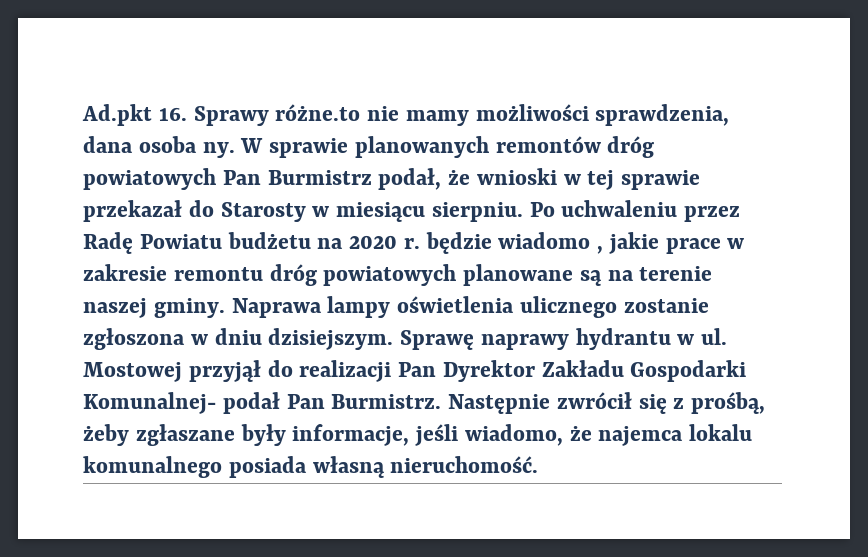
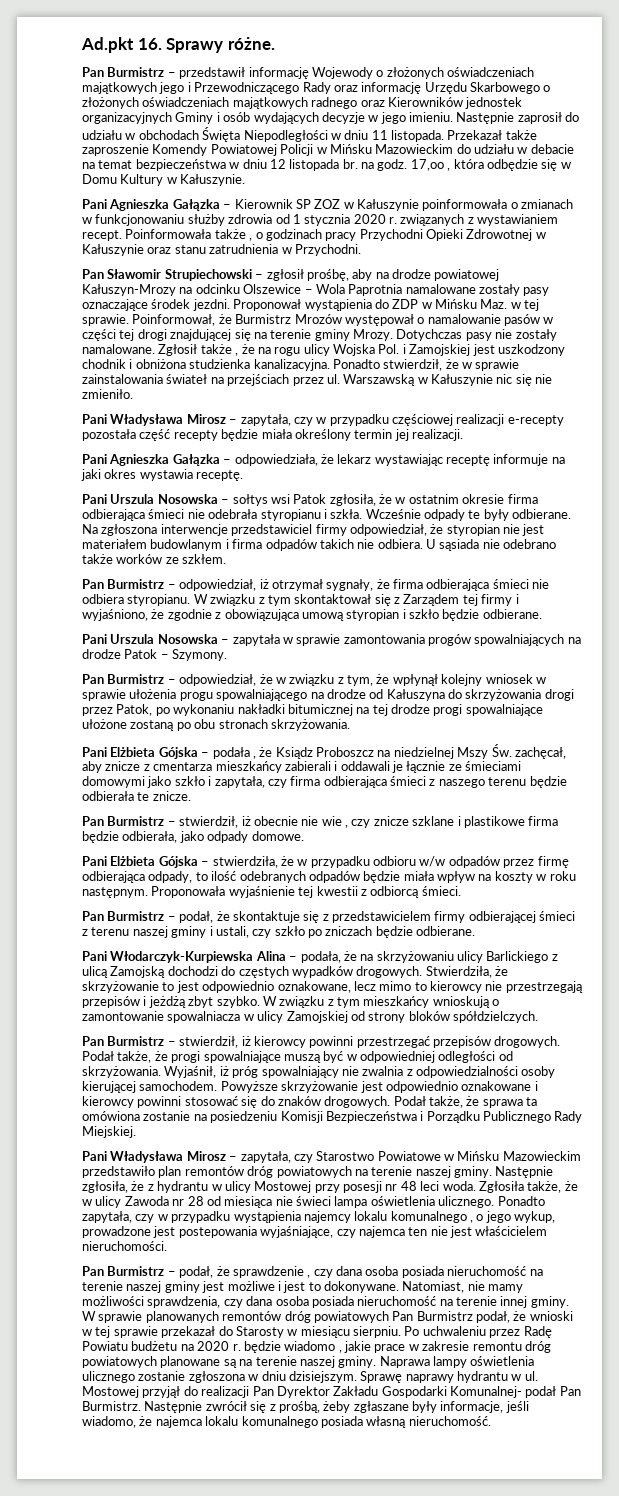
[275,104,361,121] różne.to -> [227,37,275,50] [82,67,534,79] [82,82,551,94] [82,97,523,109] [82,112,580,124] [82,127,537,142] [82,144,574,156] [82,159,571,171] [82,174,246,186] [82,199,574,211] [82,214,559,226] [82,229,546,241] [82,244,361,256] [82,269,500,281] [82,284,550,296] [82,299,540,311] [82,314,554,326] [82,329,557,341] [82,344,565,356] [82,359,520,371] [82,374,553,386] [82,389,133,399] [82,414,564,426] [82,429,463,441] [82,454,565,466] [81,469,244,481] [82,494,538,506] [82,509,572,521] [82,524,545,536] [82,539,557,551] [82,554,227,564] [82,579,550,591] [82,594,519,606] [82,609,542,621] [82,634,581,646] [82,649,228,661] [82,674,546,686] [82,689,574,701] [82,704,543,716] [82,719,350,731] [82,744,566,759] [82,761,522,773] [82,776,567,788] [82,791,191,801] [82,816,559,828] [82,831,304,843] [82,856,569,868] [82,871,576,883] [82,886,461,898] [82,911,576,923] [82,926,476,938] [82,951,558,963] [82,966,508,978] [82,981,583,993] [82,996,500,1008] [82,1011,538,1023] [82,1036,561,1048] [82,1051,513,1063] [82,1066,556,1078] [82,1081,538,1093] [82,1096,538,1108] [82,1111,583,1123] [82,1126,136,1138] [82,1151,581,1163] [82,1166,554,1178] [82,1181,578,1193] [82,1196,545,1208] [82,1211,556,1223] [82,1226,548,1238] [82,1241,167,1251] [82,1266,543,1278] [82,1281,465,1293] różne. // Pan Burmistrz – przedstawił informację Wojewody o złożonych oświadczeniach majątkowych jego i Przewodniczącego Rady oraz informację Urzędu Skarbowego o złożonych oświadczeniach majątkowych radnego oraz Kierowników jednostek organizacyjnych Gminy i osób wydających decyzje w jego imieniu. Następnie zaprosił do udziału w obchodach Święta Niepodległości w dniu 11 listopada. Przekazał także zaproszenie Komendy Powiatowej Policji w Mińsku Mazowieckim do udziału w debacie na temat bezpieczeństwa w dniu 12 listopada br. na godz. 17,oo , która odbędzie się w Domu Kultury w Kałuszynie. // Pani Agnieszka Gałązka – Kierownik SP ZOZ w Kałuszynie poinformowała o zmianach w funkcjonowaniu służby zdrowia od 1 stycznia 2020 r. związanych z wystawianiem recept. Poinformowała także , o godzinach pracy Przychodni Opieki Zdrowotnej w Kałuszynie oraz stanu zatrudnienia w Przychodni. // Pan Sławomir Strupiechowski – zgłosił prośbę, aby na drodze powiatowej Kałuszyn-Mrozy na odcinku Olszewice – Wola Paprotnia namalowane zostały pasy oznaczające środek jezdni. Proponował wystąpienia do ZDP w Mińsku Maz. w tej sprawie. Poinformował, że Burmistrz Mrozów występował o namalowanie pasów w części tej drogi znajdującej się na terenie gminy Mrozy. Dotychczas pasy nie zostały namalowane. Zgłosił także , że na rogu ulicy Wojska Pol. i Zamojskiej jest uszkodzony chodnik i obniżona studzienka kanalizacyjna. Ponadto stwierdził, że w sprawie zainstalowania świateł na przejściach przez ul. Warszawską w Kałuszynie nic się nie zmieniło. // Pani Władysława Mirosz – zapytała, czy w przypadku częściowej realizacji e-recepty pozostała część recepty będzie miała określony termin jej realizacji. // Pani Agnieszka Gałązka – odpowiedziała, że lekarz wystawiając receptę informuje na jaki okres wystawia receptę. // Pani Urszula Nosowska – sołtys wsi Patok zgłosiła, że w ostatnim okresie firma odbierająca śmieci nie odebrała styropianu i szkła. Wcześnie odpady te były odbierane. Na zgłoszona interwencje przedstawiciel firmy odpowiedział, że styropian nie jest materiałem budowlanym i firma odpadów takich nie odbiera. U sąsiada nie odebrano także worków ze szkłem. // Pan Burmistrz – odpowiedział, iż otrzymał sygnały, że firma odbierająca śmieci nie odbiera styropianu. W związku z tym skontaktował się z Zarządem tej firmy i wyjaśniono, że zgodnie z obowiązująca umową styropian i szkło będzie odbierane. // Pani Urszula Nosowska – zapytała w sprawie zamontowania progów spowalniających na drodze Patok – Szymony. // Pan Burmistrz – odpowiedział, że w związku z tym, że wpłynął kolejny wniosek w sprawie ułożenia progu spowalniającego na drodze od Kałuszyna do skrzyżowania drogi przez Patok, po wykonaniu nakładki bitumicznej na tej drodze progi spowalniające ułożone zostaną po obu stronach skrzyżowania. // Pani Elżbieta Gójska – podała , że Ksiądz Proboszcz na niedzielnej Mszy Św. zachęcał, aby znicze z cmentarza mieszkańcy zabierali i oddawali je łącznie ze śmieciami domowymi jako szkło i zapytała, czy firma odbierająca śmieci z naszego terenu będzie odbierała te znicze. // Pan Burmistrz – stwierdził, iż obecnie nie wie , czy znicze szklane i plastikowe firma będzie odbierała, jako odpady domowe. // Pani Elżbieta Gójska – stwierdziła, że w przypadku odbioru w/w odpadów przez firmę odbierająca odpady, to ilość odebranych odpadów będzie miała wpływ na koszty w roku następnym. Proponowała wyjaśnienie tej kwestii z odbiorcą śmieci. // Pan Burmistrz – podał, że skontaktuje się z przedstawicielem firmy odbierającej śmieci z terenu naszej gminy i ustali, czy szkło po zniczach będzie odbierane. // Pani Włodarczyk-Kurpiewska Alina – podała, że na skrzyżowaniu ulicy Barlickiego z ulicą Zamojską dochodzi do częstych wypadków drogowych. Stwierdziła, że skrzyżowanie to jest odpowiednio oznakowane, lecz mimo to kierowcy nie przestrzegają przepisów i jeżdżą zbyt szybko. W związku z tym mieszkańcy wnioskują o zamontowanie spowalniacza w ulicy Zamojskiej od strony bloków spółdzielczych. // Pan Burmistrz – stwierdził, iż kierowcy powinni przestrzegać przepisów drogowych. Podał także, że progi spowalniające muszą być w odpowiedniej odległości od skrzyżowania. Wyjaśnił, iż próg spowalniający nie zwalnia z odpowiedzialności osoby kierującej samochodem. Powyższe skrzyżowanie jest odpowiednio oznakowane i kierowcy powinni stosować się do znaków drogowych. Podał także, że sprawa ta omówiona zostanie na posiedzeniu Komisji Bezpieczeństwa i Porządku Publicznego Rady Miejskiej. // Pani Władysława Mirosz – zapytała, czy Starostwo Powiatowe w Mińsku Mazowieckim przedstawiło plan remontów dróg powiatowych na terenie naszej gminy. Następnie zgłosiła, że z hydrantu w ulicy Mostowej przy posesji nr 48 leci woda. Zgłosiła także, że w ulicy Zawoda nr 28 od miesiąca nie świeci lampa oświetlenia ulicznego. Ponadto zapytała, czy w przypadku wystąpienia najemcy lokalu komunalnego , o jego wykup, prowadzone jest postepowania wyjaśniające, czy najemca ten nie jest właścicielem nieruchomości. // Pan Burmistrz – podał, że sprawdzenie , czy dana osoba posiada nieruchomość na terenie naszej gminy jest możliwe i jest to dokonywane. Natomiast,
[83,136,235,158] dana osoba ny. -> [223,1296,569,1308] czy dana osoba posiada nieruchomość na terenie innej gminy.

